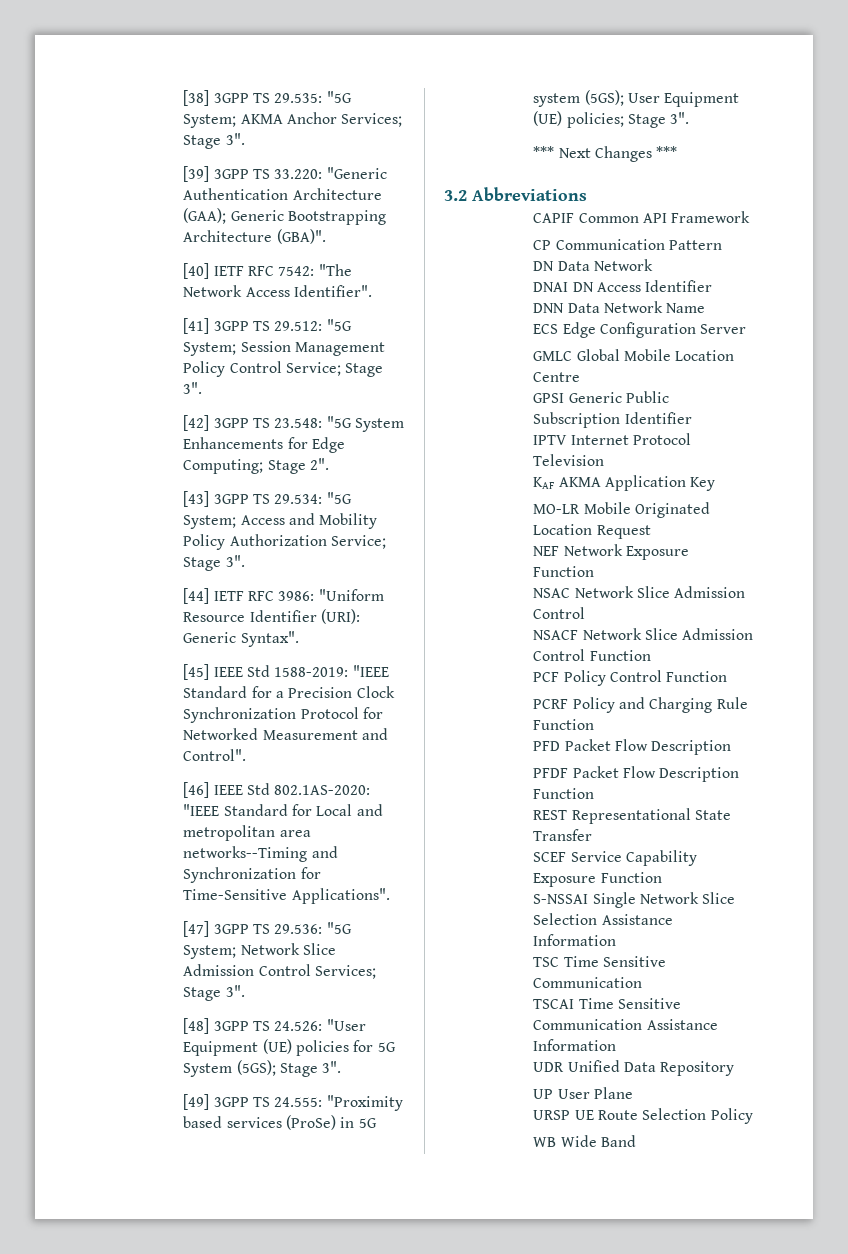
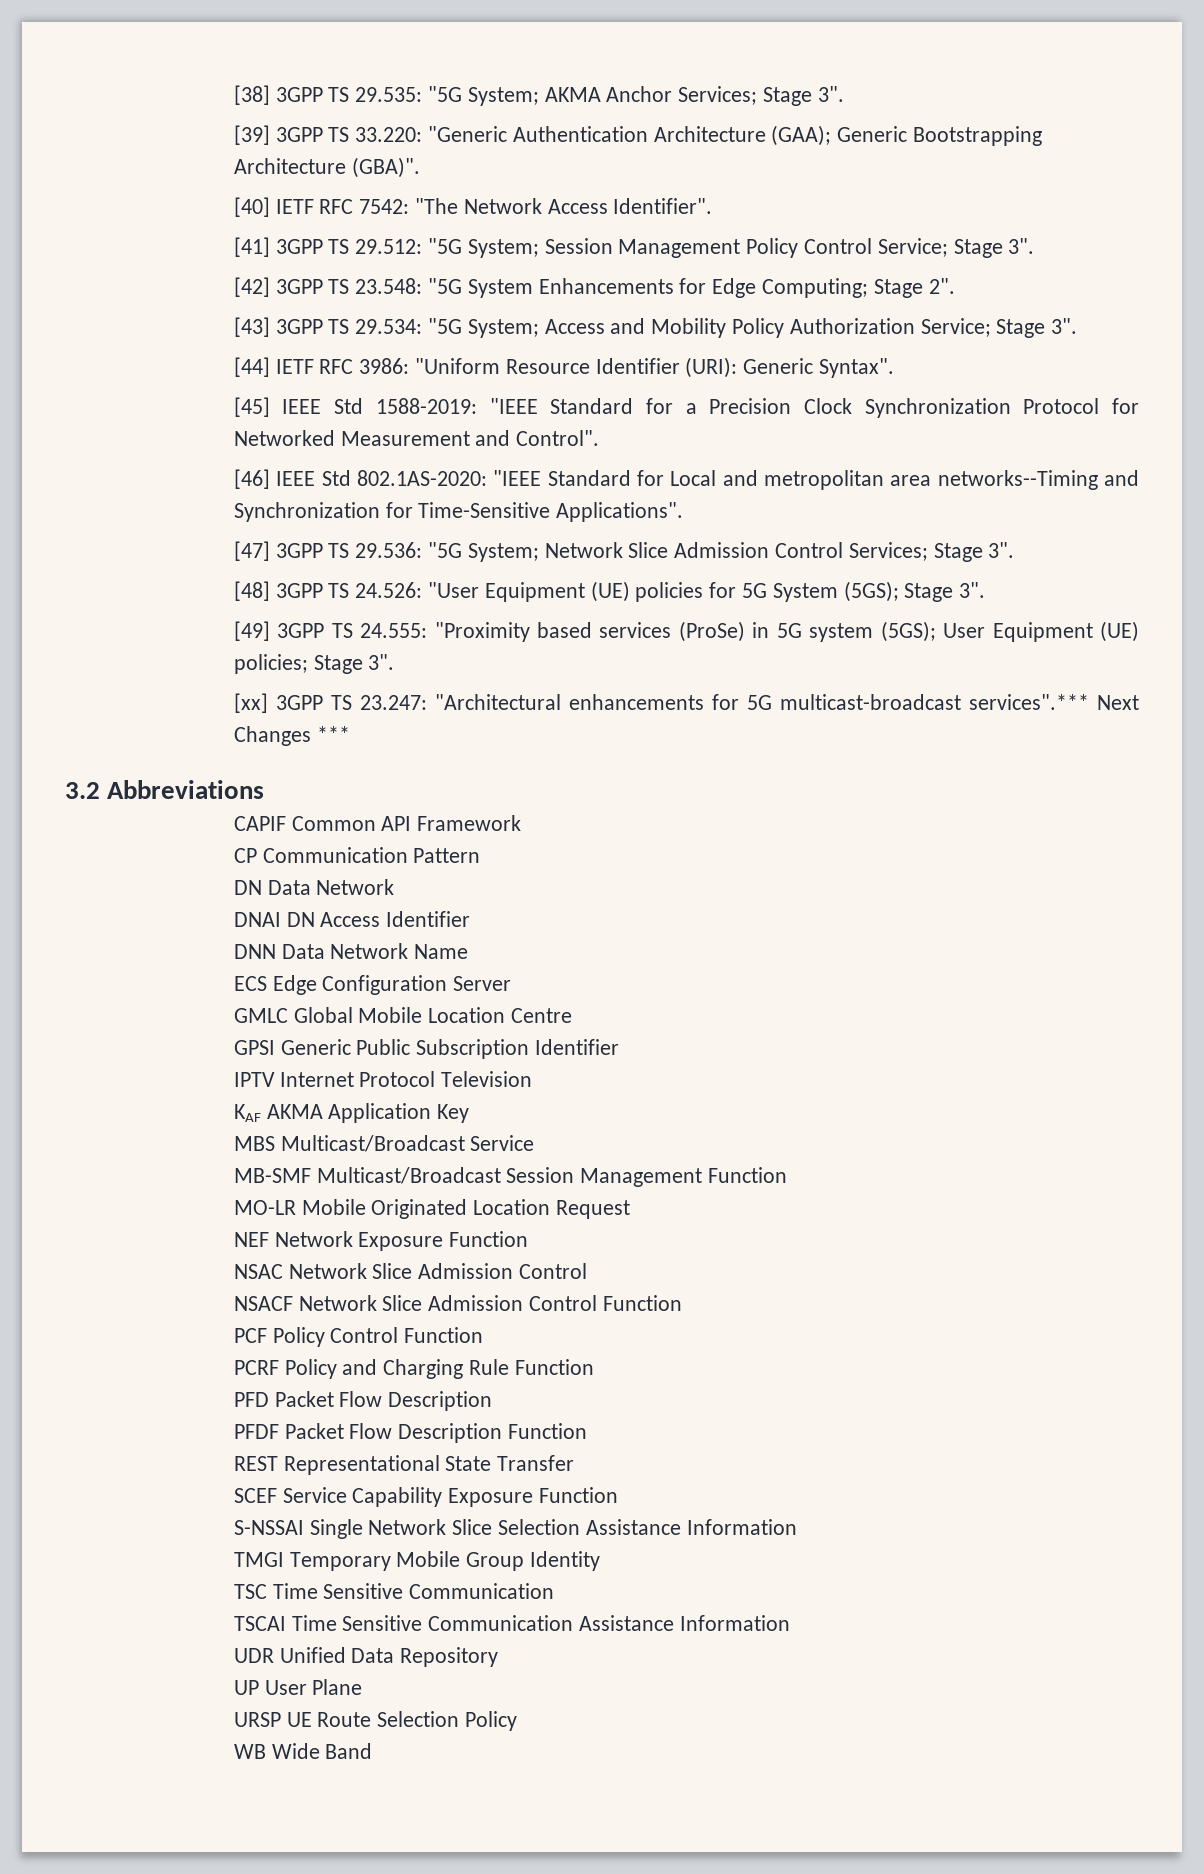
[533,146,555,158] *** -> [233,693,1089,713] [xx] 3GPP TS 23.247: "Architectural enhancements for 5G multicast-broadcast services".***
(716, 484) none -> [233,1135,535,1152] [233,1167,788,1187] // MBS Multicast/Broadcast Service // MB-SMF Multicast/Broadcast Session Management Function
(617, 940) none -> [233,1551,601,1571] // TMGI Temporary Mobile Group Identity

